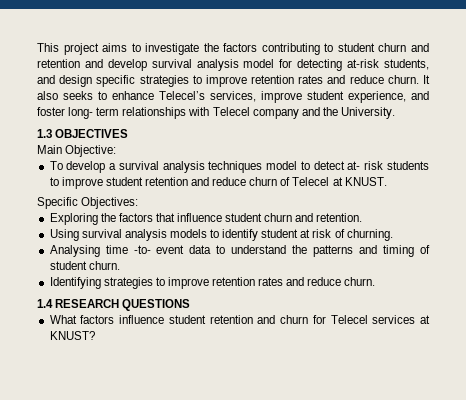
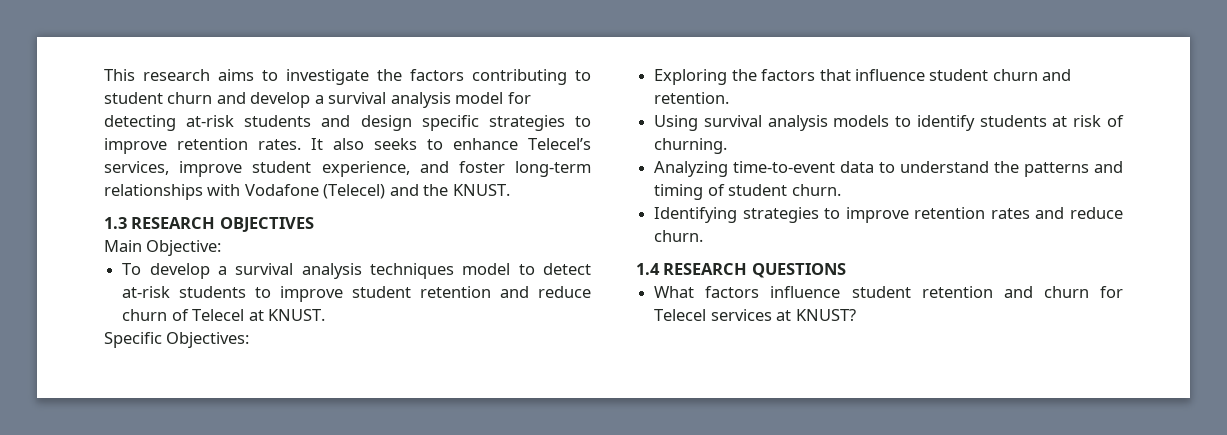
[63,43,99,55] project -> [143,69,210,81] research
[37,59,147,71] retention and develop -> [250,92,324,108] develop a
[383,59,429,70] students, -> [244,115,312,127] students
[298,75,419,84] rates and reduce churn. -> [258,139,301,150] rates.
[68,107,299,119] long- term relationships with Telecel company -> [515,161,591,177] [104,184,386,200] long-term relationships with Vodafone (Telecel)
[340,107,395,119] University. -> [452,184,510,196] KNUST.
(52, 133) none -> [131,217,216,229] RESEARCH
[347,161,384,170] at- risk -> [122,286,171,298] at-risk
[261,229,299,238] student -> [979,115,1047,127] students
[49,245,185,257] Analysing time -to- event -> [654,161,836,177] Analyzing time-to-event

